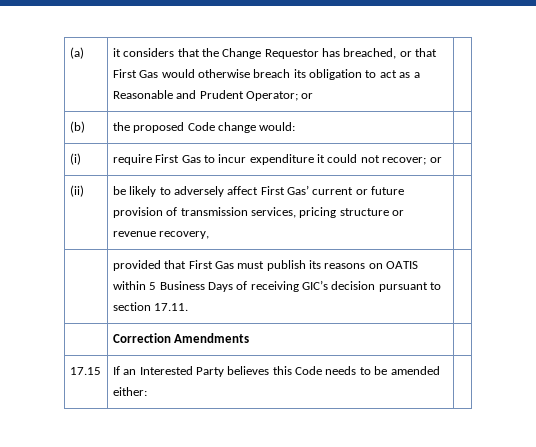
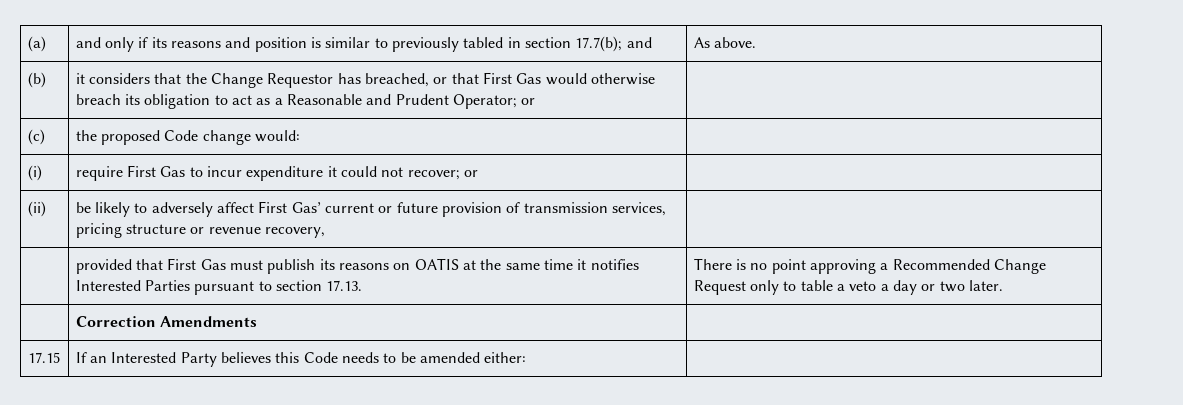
(84, 53) none -> [75,36,652,52] [693,37,757,48] [27,72,46,88] | and only if its reasons and position is similar to previously tabled in section 17.7(b); and | As above. // (b)
[69,121,85,133] (b) -> [27,129,45,145] (c)
[112,280,442,292] [112,302,189,311] within 5 Business Days of receiving GIC’s decision pursuant to section 17.11. | -> [463,259,639,270] [75,280,363,295] [693,258,1047,274] [693,280,1004,295] at the same time it notifies Interested Parties pursuant to section 17.13. | There is no point approving a Recommended Change Request only to table a veto a day or two later.

